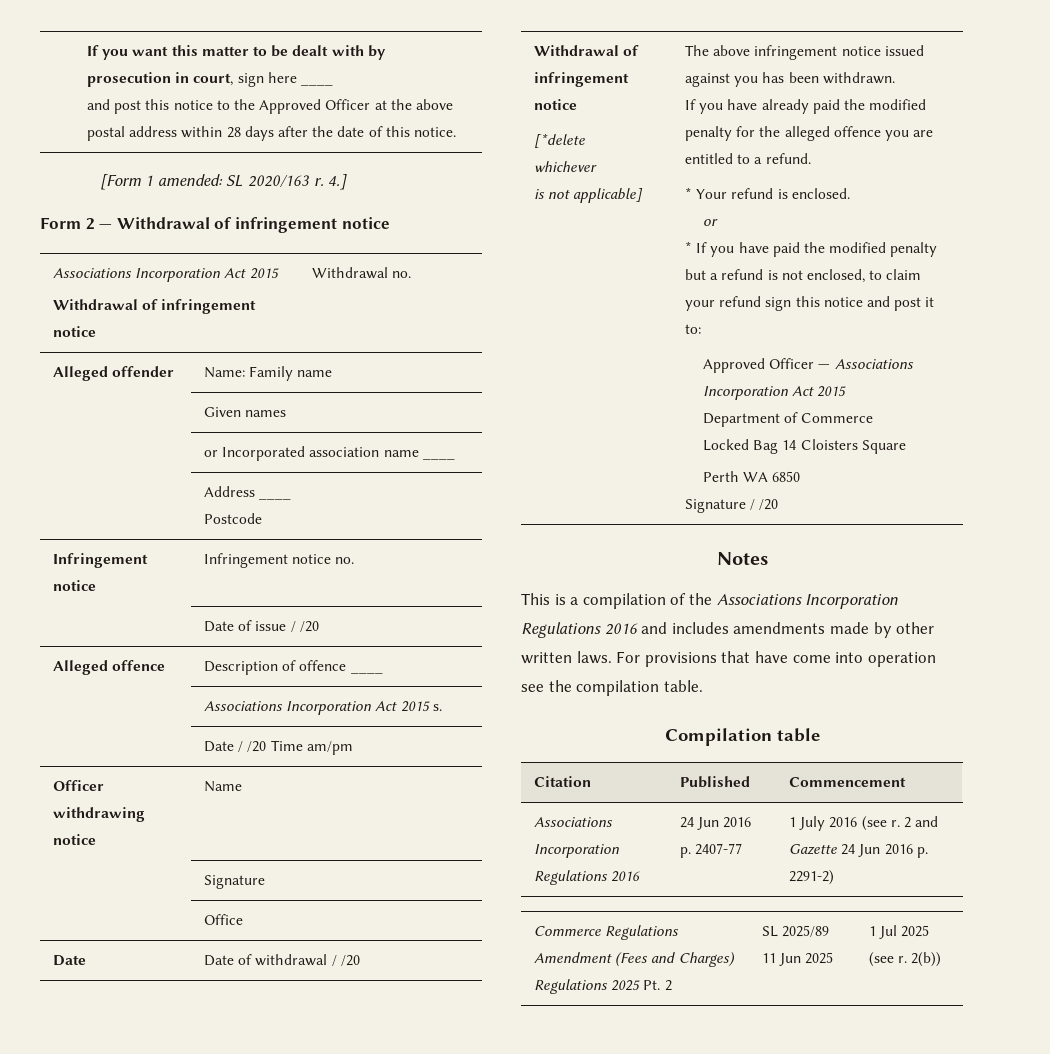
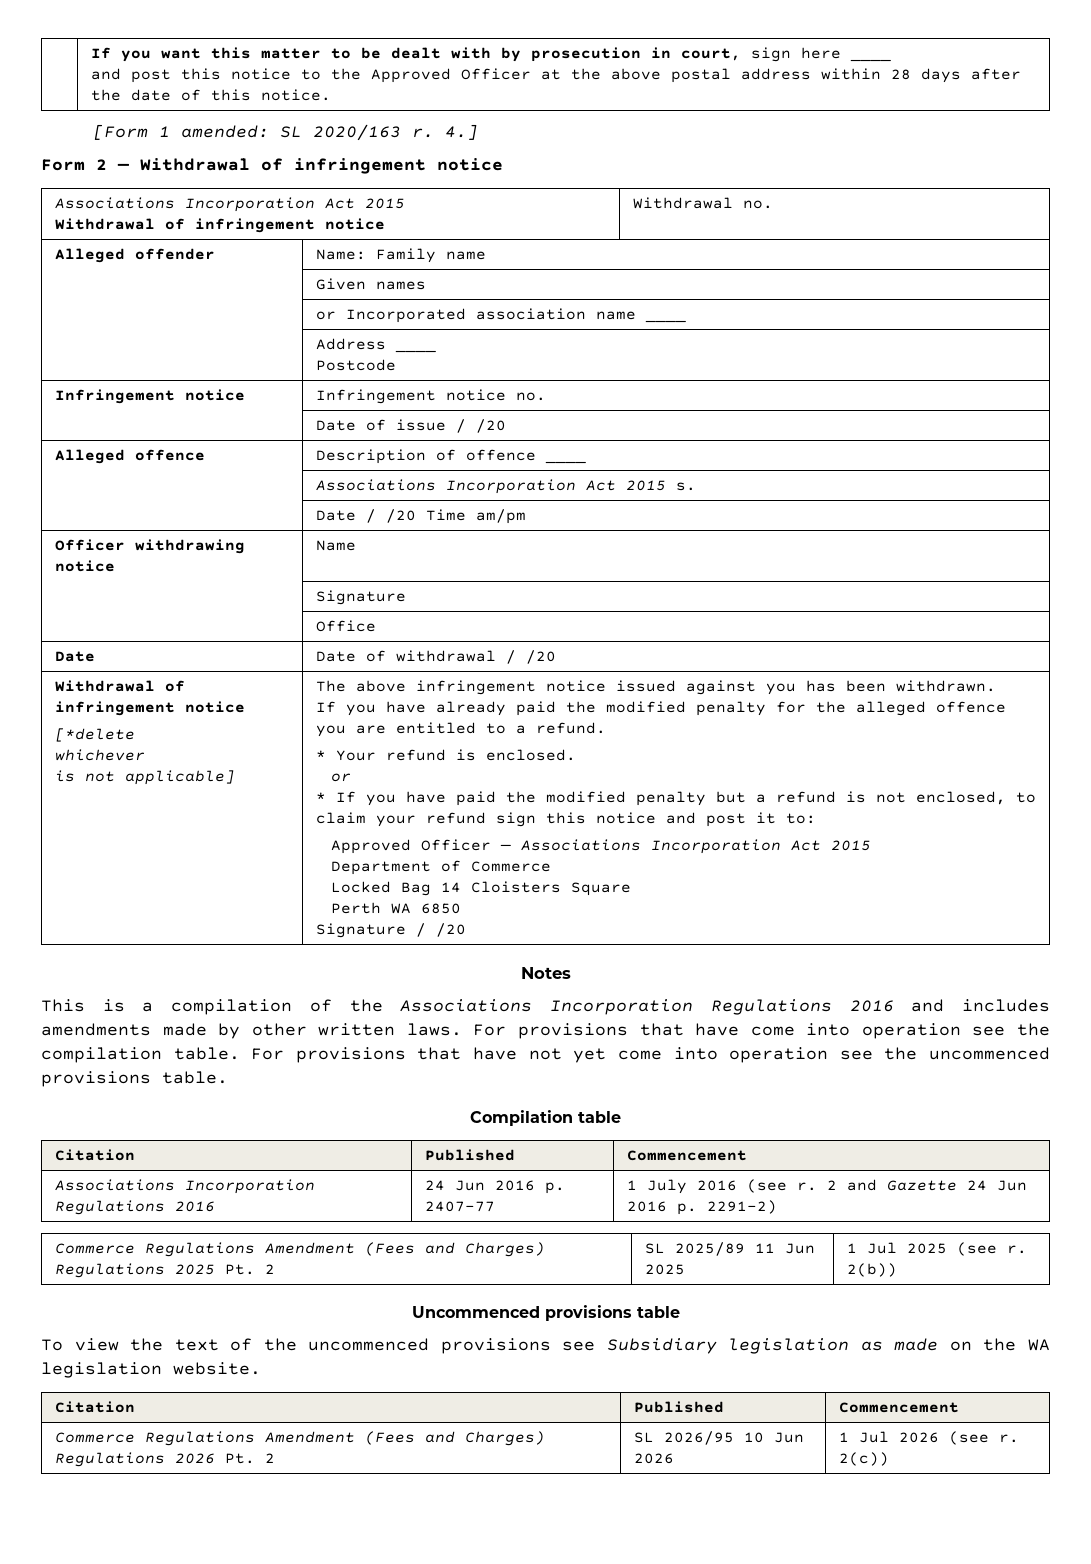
(703, 686) none -> [251,1047,1051,1063] [41,1071,228,1087] For provisions that have not yet come into operation see the uncommenced provisions table.
(942, 959) none -> [411,1305,680,1321] [41,1338,1050,1354] [41,1362,261,1378] [54,1401,135,1413] [633,1401,724,1413] [838,1402,959,1413] [54,1431,545,1446] [54,1452,275,1467] [633,1431,804,1445] [633,1453,674,1464] [838,1431,1019,1445] [838,1452,889,1466] // Uncommenced provisions table // To view the text of the uncommenced provisions see Subsidiary legislation as made on the WA legislation website. // Citation | Published | Commencement // Commerce Regulations Amendment (Fees and Charges) Regulations 2026 Pt. 2 | SL 2026/95 10 Jun 2026 | 1 Jul 2026 (see r. 2(c))

